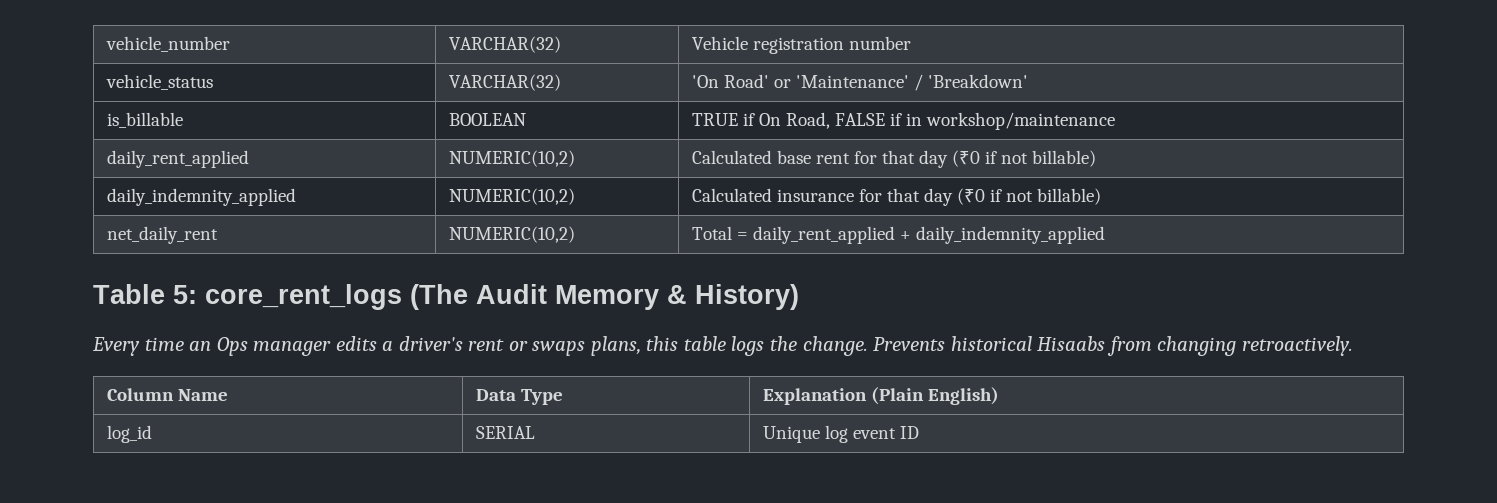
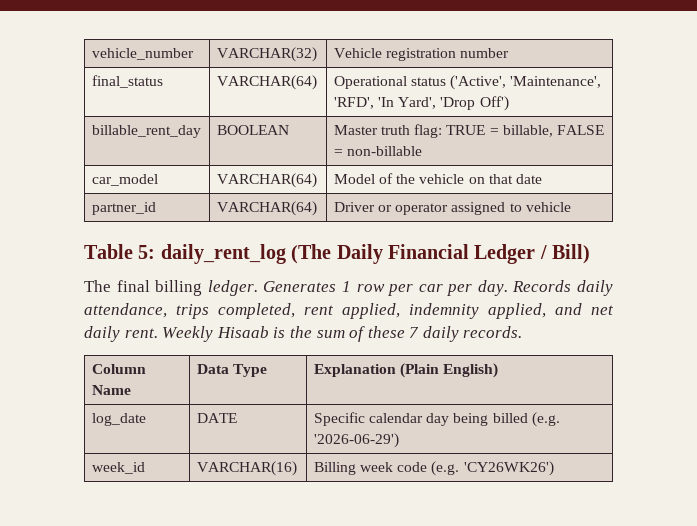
[106,74,214,90] [449,74,562,91] [692,74,1029,91] [107,112,184,128] [449,113,527,126] [692,112,1116,130] [107,150,250,168] [449,150,576,167] [692,150,1097,168] [107,188,297,206] [449,188,576,205] [692,188,1102,206] [107,226,219,244] [449,226,576,243] [692,226,1106,244] [93,284,799,310] [92,336,1353,356] vehicle_status | VARCHAR(32) | 'On Road' or 'Maintenance' / 'Breakdown' // is_billable | BOOLEAN | TRUE if On Road, FALSE if in workshop/maintenance // daily_rent_applied | NUMERIC(10,2) | Calculated base rent for that day (₹0 if not billable) // daily_indemnity_applied | NUMERIC(10,2) | Calculated insurance for that day (₹0 if not billable) // net_daily_rent | NUMERIC(10,2) | Total = daily_rent_applied + daily_indemnity_applied // Table 5: core_rent_logs (The Audit Memory & History) // Every time an Ops manager edits a driver's rent or swaps plans, this table logs the change. Prevents historical Hisaabs from changing retroactively. -> [91,75,163,88] [216,75,317,90] [333,75,602,90] [333,96,509,111] [91,125,201,138] [216,125,289,135] [333,124,604,138] [333,146,423,156] [91,174,158,186] [216,173,317,188] [333,173,542,184] [91,202,156,215] [216,201,317,216] [333,202,571,215] [84,244,591,264] [84,280,613,296] [84,303,614,319] [84,326,523,342] final_status | VARCHAR(64) | Operational status ('Active', 'Maintenance', 'RFD', 'In Yard', 'Drop Off') // billable_rent_day | BOOLEAN | Master truth flag: TRUE = billable, FALSE = non-billable // car_model | VARCHAR(64) | Model of the vehicle on that date // partner_id | VARCHAR(64) | Driver or operator assigned to vehicle // Table 5: daily_rent_log (The Daily Financial Ledger / Bill) // The final billing ledger. Generates 1 row per car per day. Records daily attendance, trips completed, rent applied, indemnity applied, and net daily rent. Weekly Hisaab is the sum of these 7 daily records.
[107,425,153,443] [476,426,536,439] [763,425,920,443] log_id | SERIAL | Unique log event ID -> [91,413,146,426] [196,413,237,423] [313,412,560,427] [313,433,399,448] [91,462,145,474] [196,461,297,476] [313,461,554,476] log_date | DATE | Specific calendar day being billed (e.g. '2026-06-29') // week_id | VARCHAR(16) | Billing week code (e.g. 'CY26WK26')

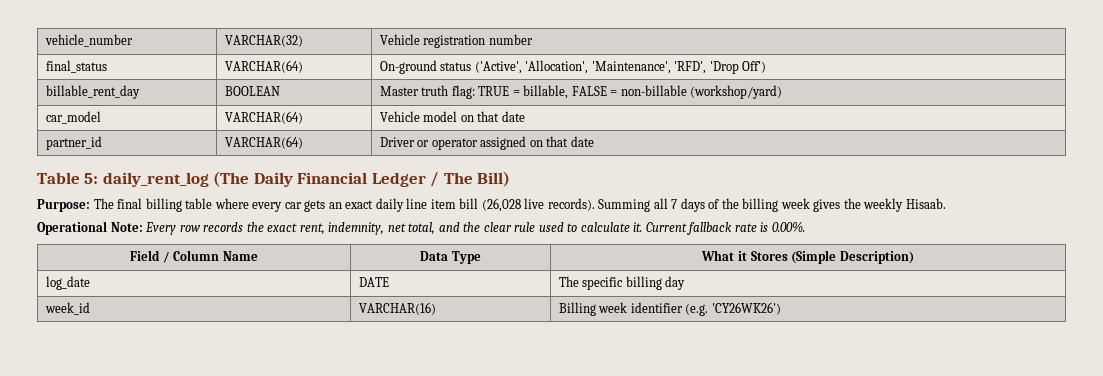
[333,76,407,89] Operational -> [379,60,437,74] On-ground
(507, 82) none -> [525,60,589,74] 'Allocation',
[378,97,437,109] 'In Yard', -> (707, 67) none
(423, 151) none -> [690,85,783,99] (workshop/yard)
[333,173,465,184] Model of the vehicle -> [379,111,458,122] Vehicle model
[509,202,571,212] to vehicle -> [529,136,594,147] on that date
(547, 252) none -> [443,172,473,184] The
(591, 254) none -> [37,199,90,212] Purpose:
[207,280,613,296] [84,303,614,319] [84,326,523,342] [91,364,146,374] [91,385,131,395] [196,364,268,377] [313,363,499,378] [91,413,146,426] [196,413,237,423] [313,412,560,427] [313,433,399,448] ledger. Generates 1 row per car per day. Records daily attendance, trips completed, rent applied, indemnity applied, and net daily rent. Weekly Hisaab is the sum of these 7 daily records. // Column Name | Data Type | Explanation (Plain English) // log_date | DATE | Specific calendar day being billed (e.g. '2026-06-29') -> [185,198,946,212] [37,221,805,235] [130,250,258,263] [420,251,481,264] [701,250,914,264] [45,276,90,290] [358,277,389,287] [558,276,686,290] table where every car gets an exact daily line item bill (26,028 live records). Summing all 7 days of the billing week gives the weekly Hisaab. // Operational Note: Every row records the exact rent, indemnity, net total, and the clear rule used to calculate it. Current fallback rate is 0.00%. // Field / Column Name | Data Type | What it Stores (Simple Description) // log_date | DATE | The specific billing day
[397,462,428,472] code -> [630,302,683,313] identifier

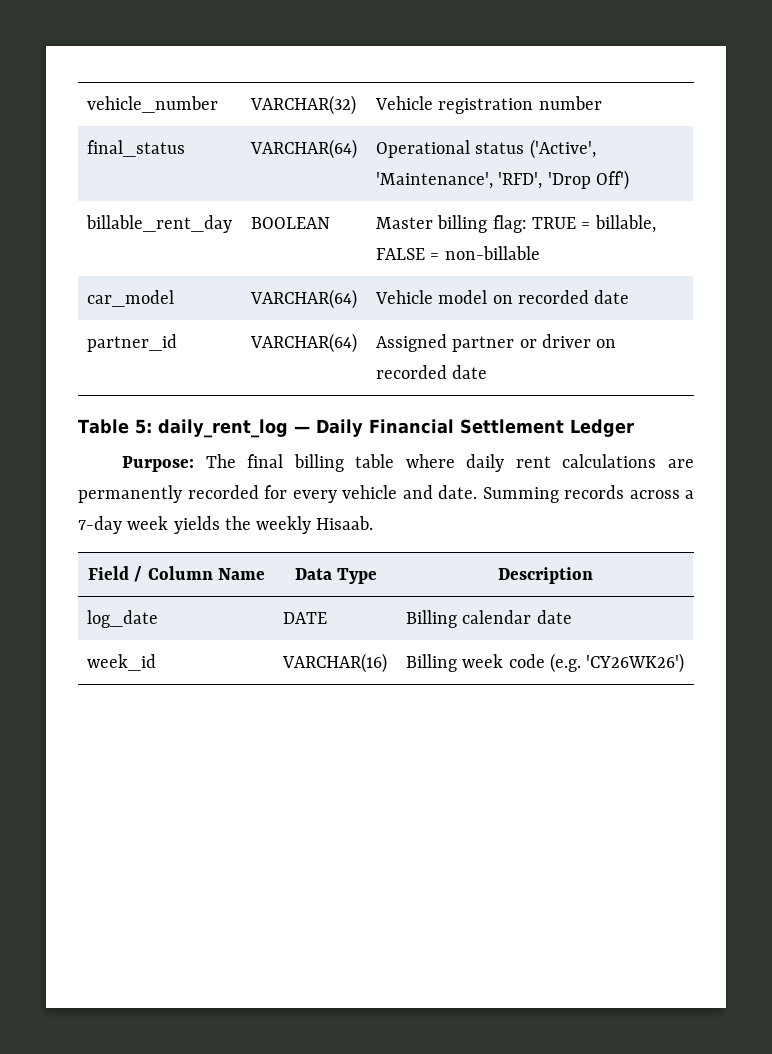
[379,60,437,74] On-ground -> [376,140,471,158] Operational
[525,60,589,74] 'Allocation', -> (596, 149) none
[421,85,449,96] truth -> [437,215,488,233] billing
[690,85,783,99] (workshop/yard) -> (540, 253) none
[477,111,500,122] that -> [517,290,589,304] recorded
[379,136,569,150] Driver or operator assigned on that -> [376,334,617,352] [376,365,448,379] Assigned partner or driver on recorded
[213,171,250,187] (The -> [293,426,310,433] —
(368, 178) none -> [459,419,564,434] Settlement
[430,171,511,187] / The Bill) -> (634, 428) none
[252,198,946,212] [37,221,805,235] every car gets an exact daily line item bill (26,028 live records). Summing all 7 days of the billing week gives the weekly Hisaab. // Operational Note: Every row records the exact rent, indemnity, net total, and the clear rule used to calculate it. Current fallback rate is 0.00%. -> [466,454,694,472] [78,485,694,503] [78,516,374,534] daily rent calculations are permanently recorded for every vehicle and date. Summing records across a 7-day week yields the weekly Hisaab.
[701,250,914,264] [45,276,90,290] [358,277,389,287] [558,276,686,290] What it Stores (Simple Description) // log_date | DATE | The specific billing day -> [498,567,593,584] [87,610,159,628] [283,612,328,624] [406,610,572,628] Description // log_date | DATE | Billing calendar date
[630,302,683,313] identifier -> [508,654,545,668] code

